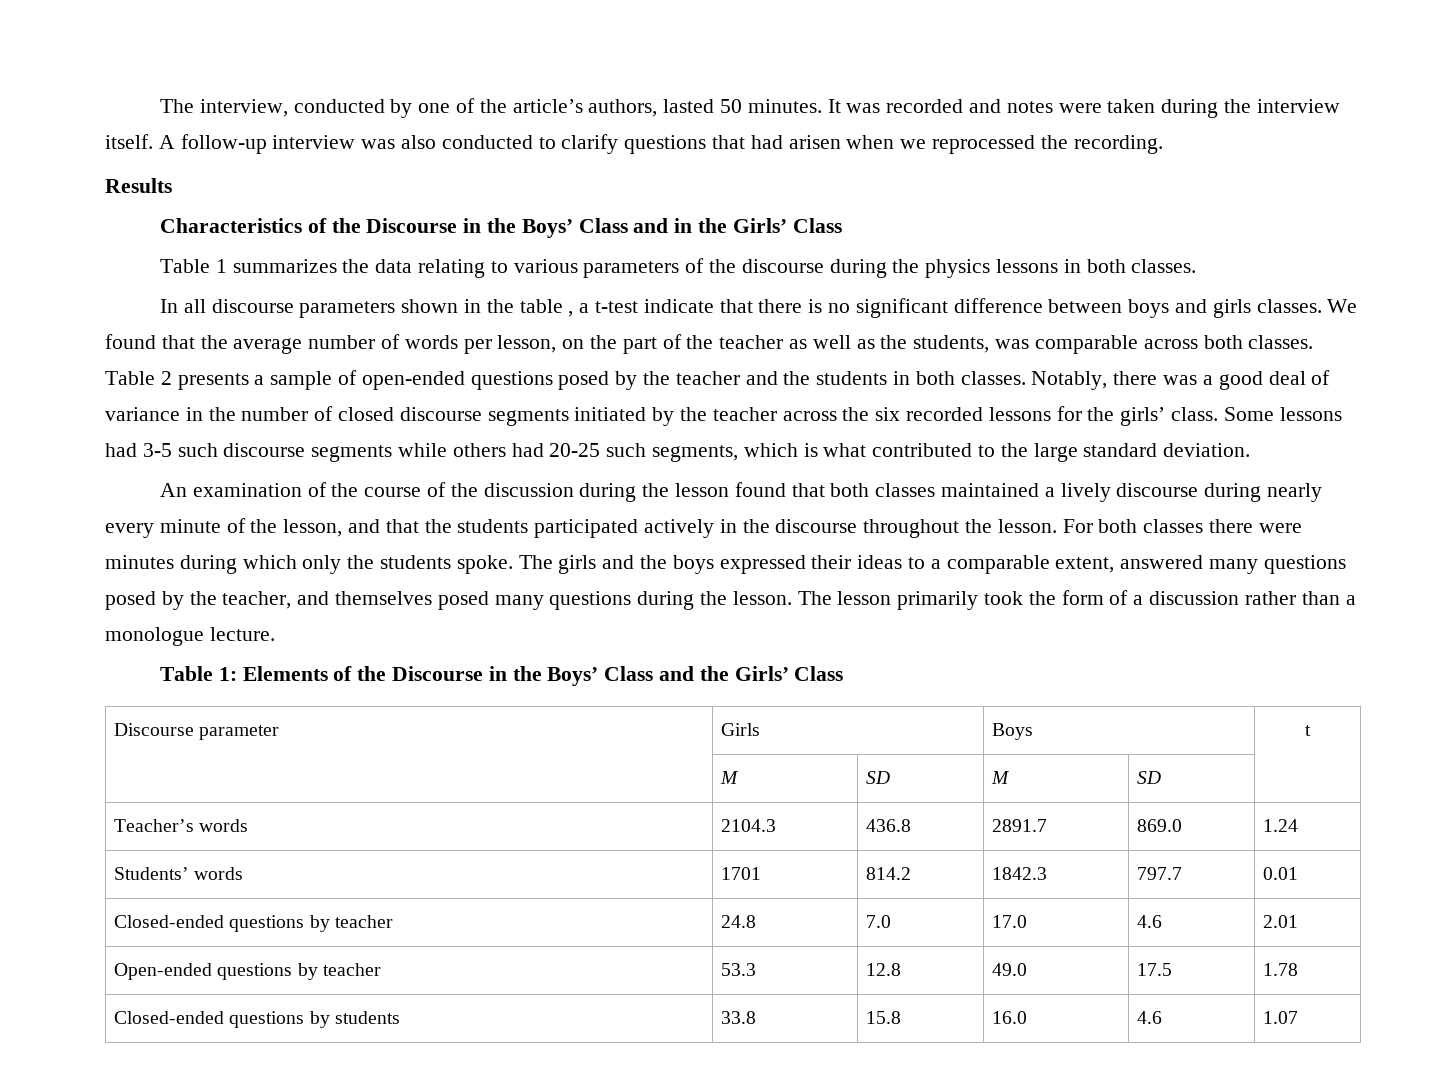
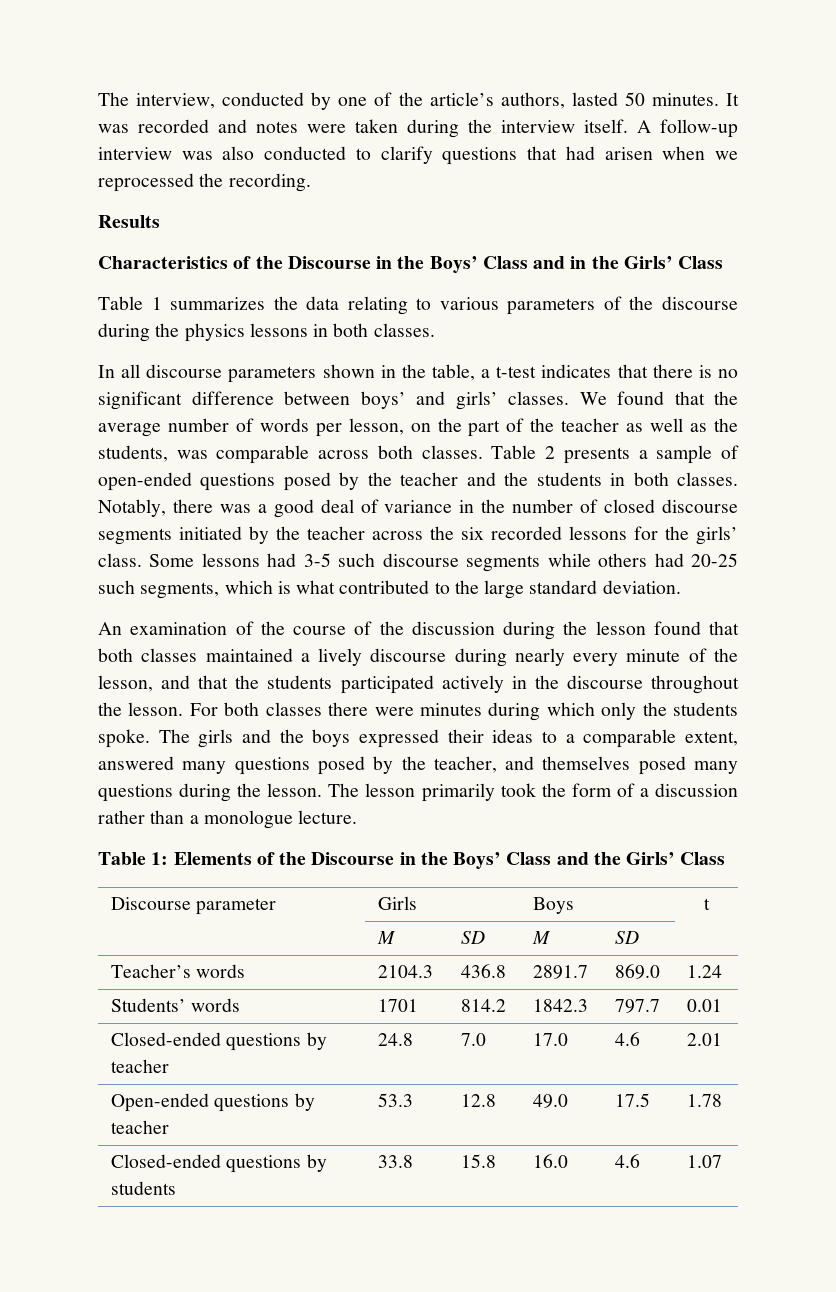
[519,299,574,317] table , -> [432,364,476,381] table,
[643,299,714,313] indicate -> [541,364,612,378] indicates
[1128,299,1251,318] boys and girls -> [360,391,498,410] boys’ and girls’

